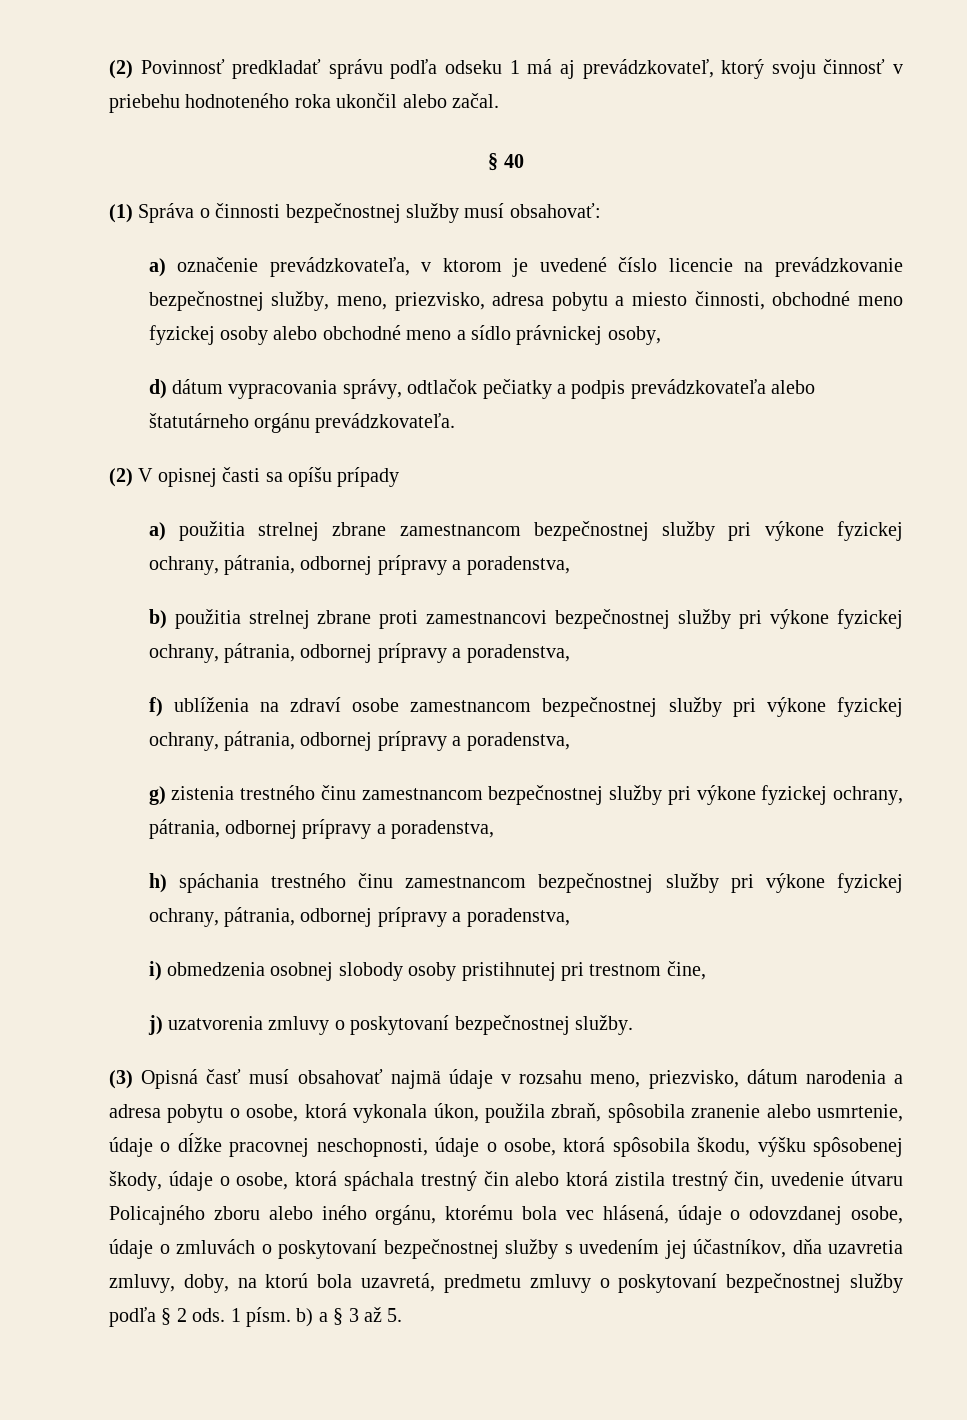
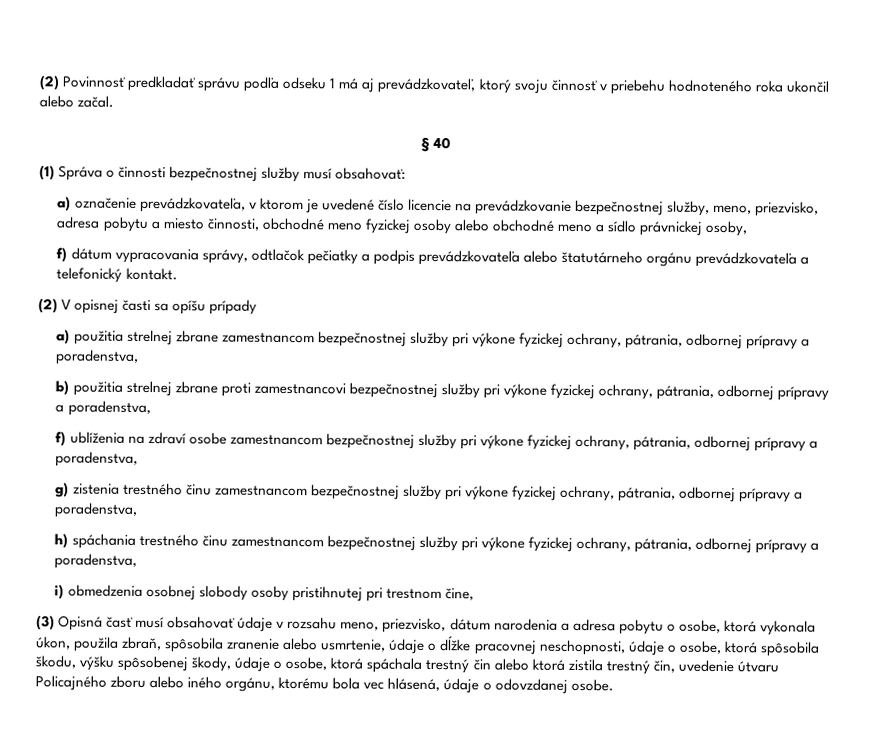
[148,379,167,399] d) -> [56,247,68,263] f)
[315,413,456,433] prevádzkovateľa. -> [695,251,810,268] [56,267,178,283] prevádzkovateľa a telefonický kontakt.
[147,1015,634,1035] // j) uzatvorenia zmluvy o poskytovaní bezpečnostnej služby. -> (474, 594) none
[390,1070,441,1089] najmä -> (236, 622) none
[851,1206,903,1224] [109,1239,903,1259] [109,1273,903,1293] [109,1307,403,1327] osobe, údaje o zmluvách o poskytovaní bezpečnostnej služby s uvedením jej účastníkov, dňa uzavretia zmluvy, doby, na ktorú bola uzavretá, predmetu zmluvy o poskytovaní bezpečnostnej služby podľa § 2 ods. 1 písm. b) a § 3 až 5. -> [570,678,614,692] osobe.

